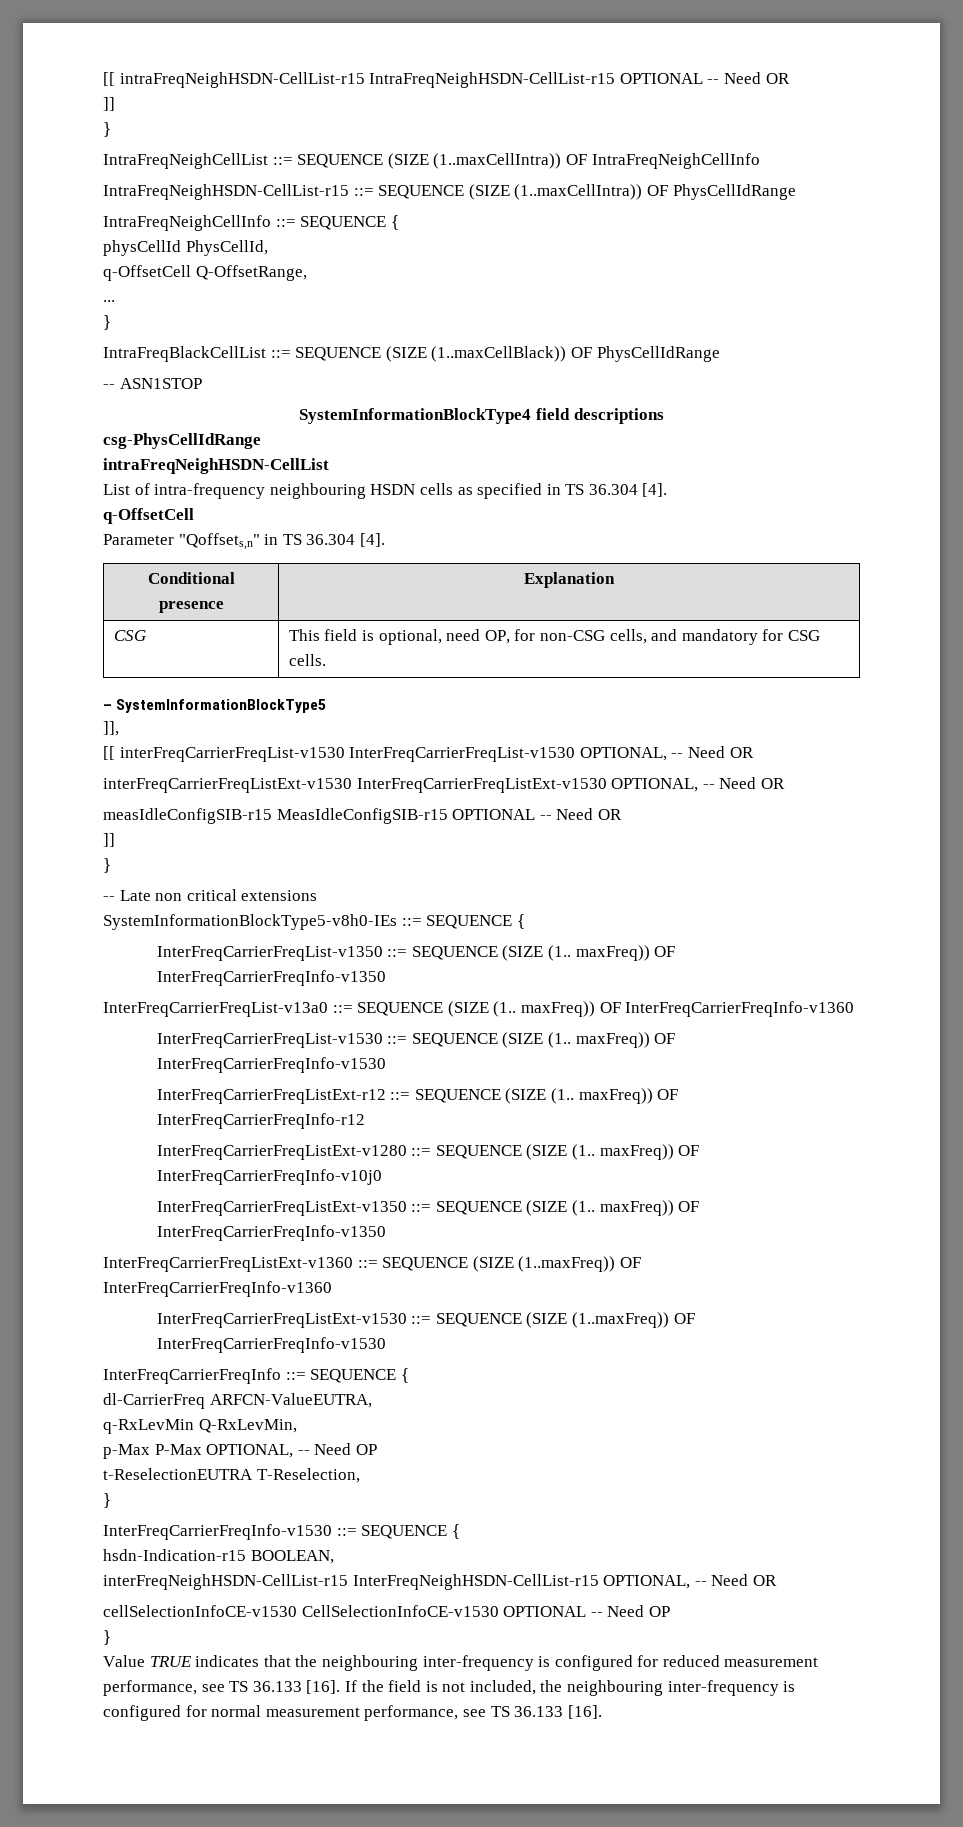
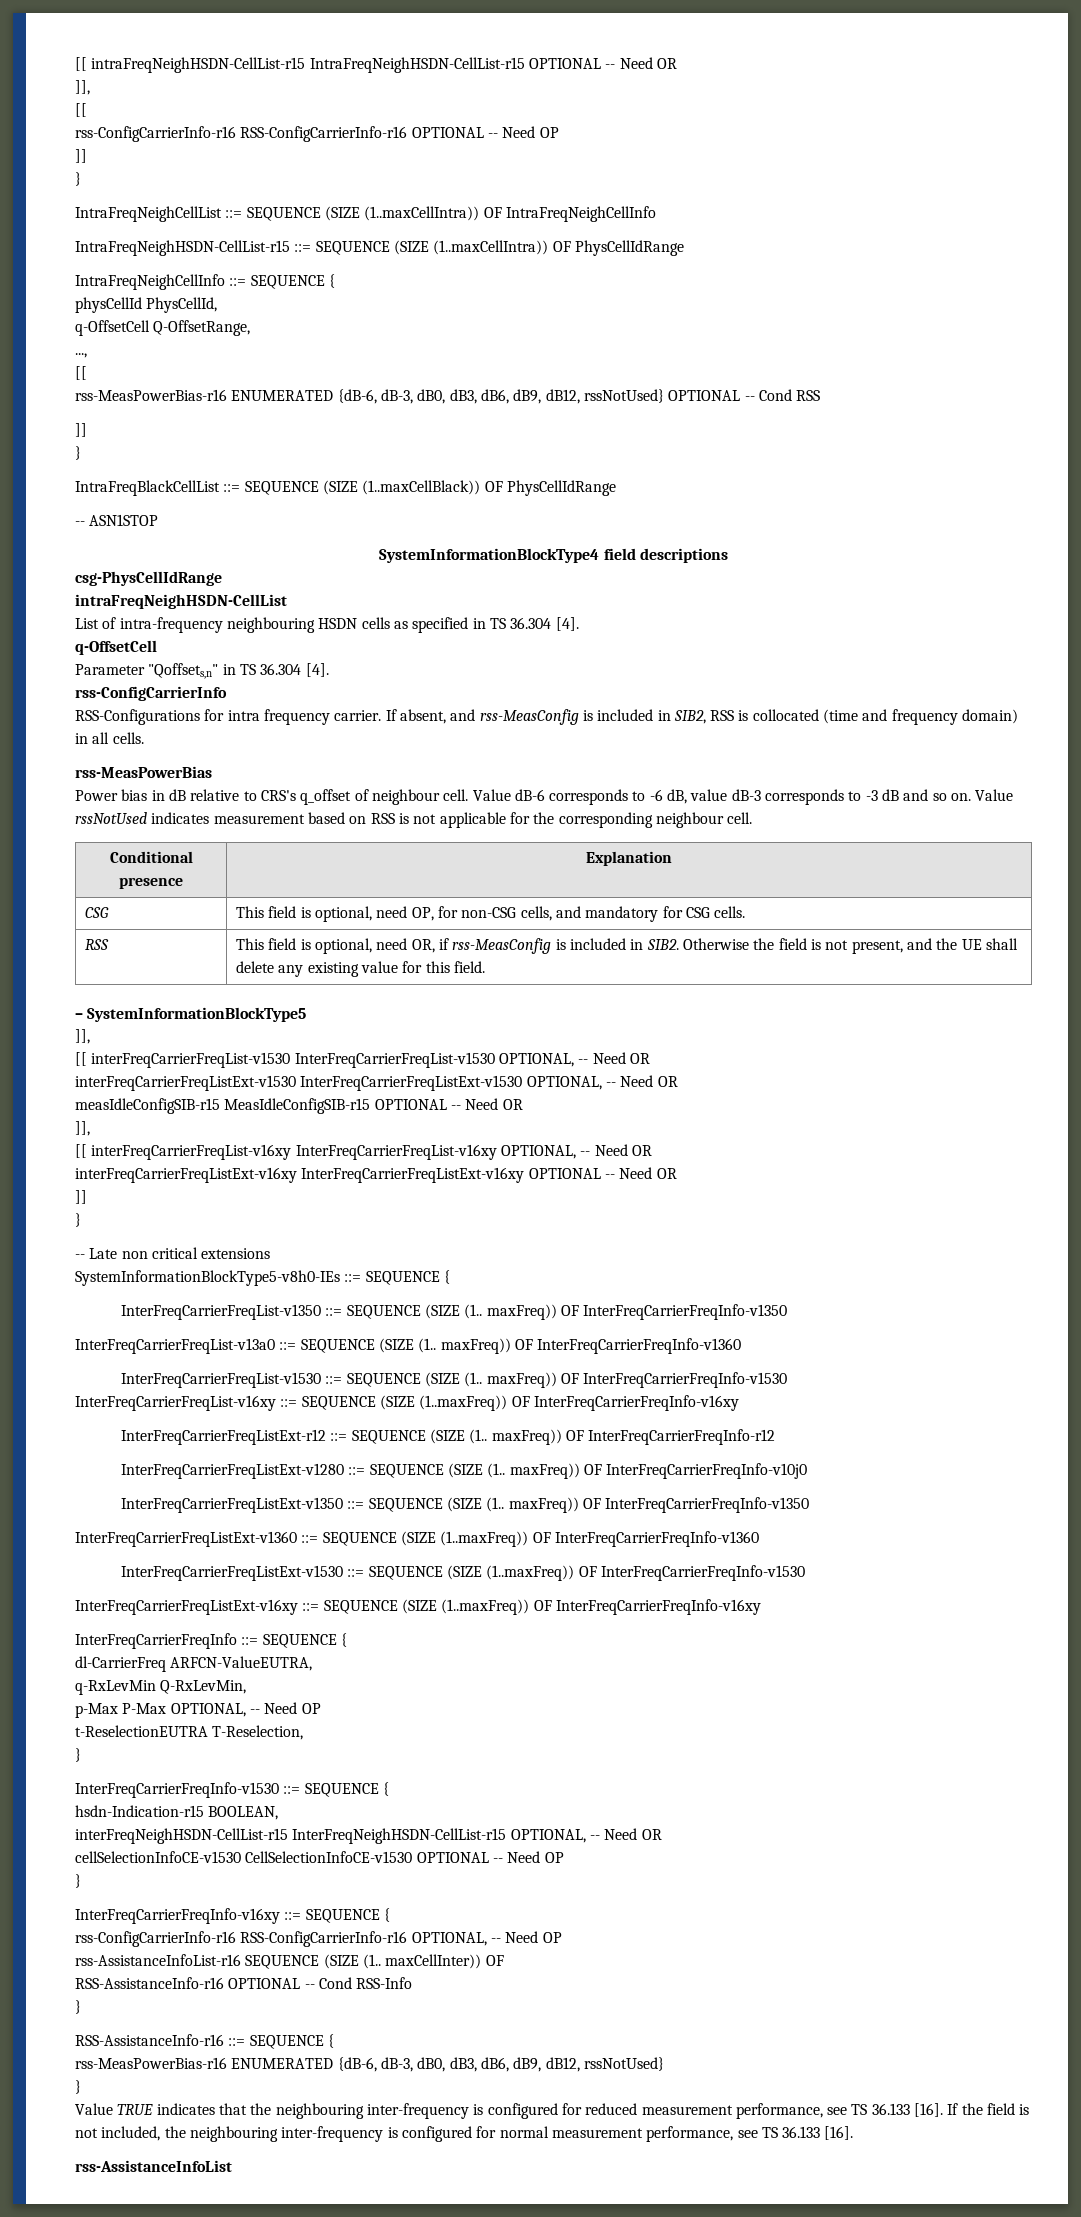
(790, 78) none -> [75,80,90,95] [75,103,87,117] [75,126,559,142] // ]], // [[ // rss-ConfigCarrierInfo-r16 RSS-ConfigCarrierInfo-r16 OPTIONAL -- Need OP
[103,300,115,302] ... -> [75,353,87,358] [75,366,87,380] [75,389,821,404] [75,423,87,437] ..., // [[ // rss-MeasPowerBias-r16 ENUMERATED {dB-6, dB-3, dB0, dB3, dB6, dB9, dB12, rssNotUsed} OPTIONAL -- Cond RSS // ]]
(385, 540) none -> [75,686,227,701] [75,709,1019,725] [75,732,144,744] [75,766,212,778] [75,789,1014,805] [75,812,753,828] // rss-ConfigCarrierInfo // RSS-Configurations for intra frequency carrier. If absent, and rss-MeasConfig is included in SIB2, RSS is collocated (time and frequency domain) in all cells. // rss-MeasPowerBias // Power bias in dB relative to CRS's q_offset of neighbour cell. Value dB-6 corresponds to -6 dB, value dB-3 corresponds to -3 dB and so on. Value rssNotUsed indicates measurement based on RSS is not applicable for the corresponding neighbour cell.
(326, 660) none -> [85,939,110,950] [236,938,1018,954] [236,961,486,977] // RSS | This field is optional, need OR, if rss-MeasConfig is included in SIB2. Otherwise the field is not present, and the UE shall delete any existing value for this field.
(622, 814) none -> [75,1121,90,1136] [75,1144,652,1160] [75,1167,677,1183] // ]], // [[ interFreqCarrierFreqList-v16xy InterFreqCarrierFreqList-v16xy OPTIONAL, -- Need OR // interFreqCarrierFreqListExt-v16xy InterFreqCarrierFreqListExt-v16xy OPTIONAL -- Need OR
(386, 1065) none -> [75,1395,739,1411] // InterFreqCarrierFreqList-v16xy ::= SEQUENCE (SIZE (1..maxFreq)) OF InterFreqCarrierFreqInfo-v16xy
(386, 1345) none -> [75,1599,761,1615] // InterFreqCarrierFreqListExt-v16xy ::= SEQUENCE (SIZE (1..maxFreq)) OF InterFreqCarrierFreqInfo-v16xy
(111, 1637) none -> [75,1908,390,1924] [75,1931,562,1947] [75,1954,504,1969] [75,1977,413,1989] [75,2000,81,2014] [75,2034,334,2049] [75,2057,664,2072] [75,2080,81,2094] // InterFreqCarrierFreqInfo-v16xy ::= SEQUENCE { // rss-ConfigCarrierInfo-r16 RSS-ConfigCarrierInfo-r16 OPTIONAL, -- Need OP // rss-AssistanceInfoList-r16 SEQUENCE (SIZE (1.. maxCellInter)) OF // RSS-AssistanceInfo-r16 OPTIONAL -- Cond RSS-Info // } // RSS-AssistanceInfo-r16 ::= SEQUENCE { // rss-MeasPowerBias-r16 ENUMERATED {dB-6, dB-3, dB0, dB3, dB6, dB9, dB12, rssNotUsed} // }
(602, 1712) none -> [75,2160,232,2172] // rss-AssistanceInfoList

